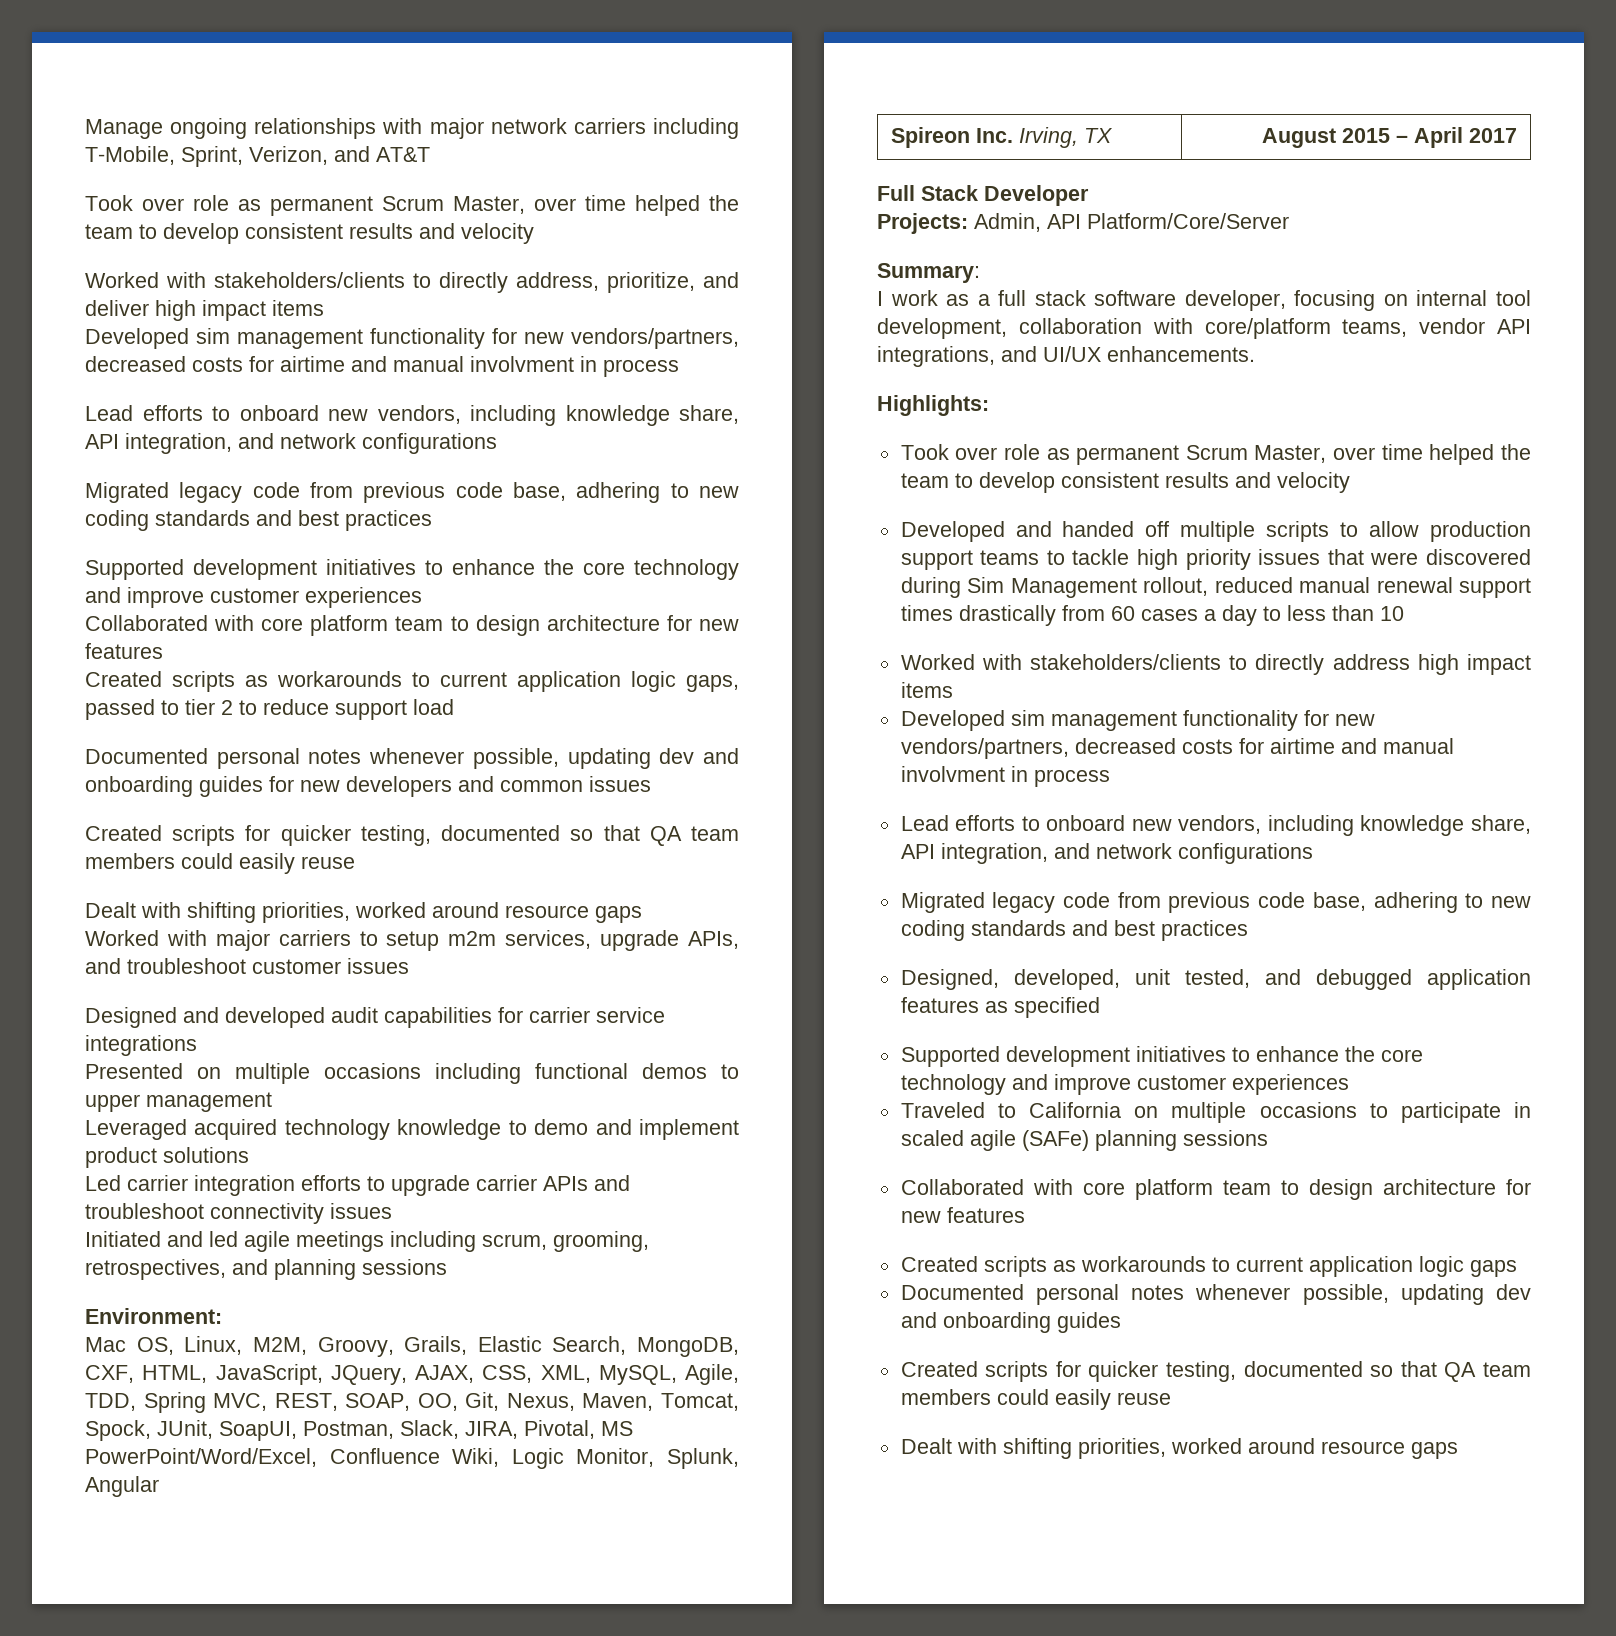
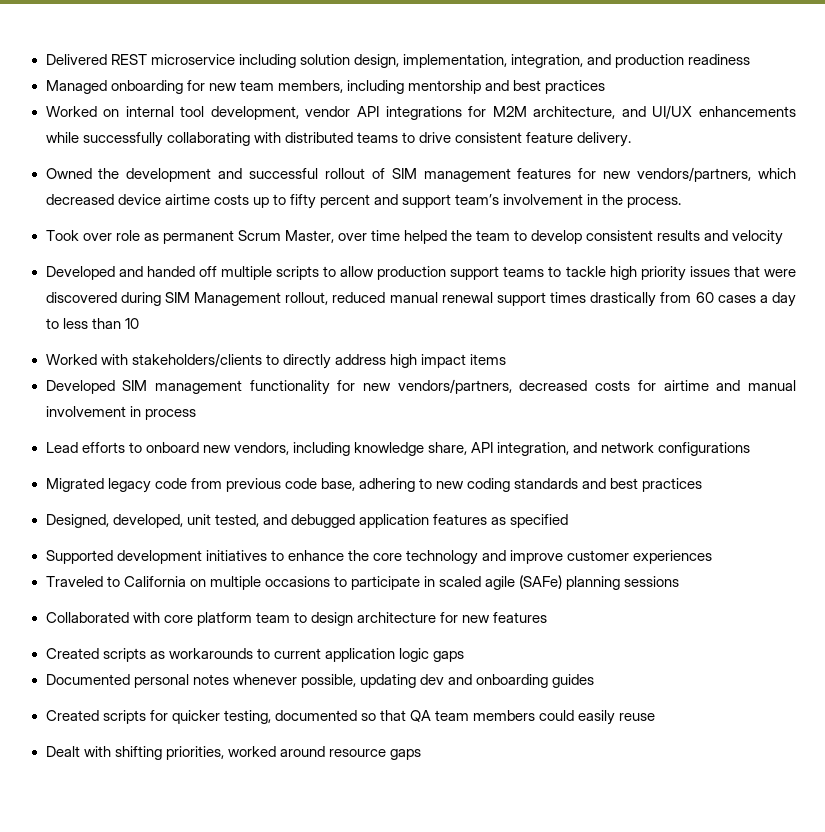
[85,118,739,139] [85,146,430,167] [85,195,739,216] [85,223,534,244] [85,272,739,293] [85,300,324,321] [85,328,739,349] [85,356,679,377] [85,405,739,426] [85,433,497,454] [85,482,739,503] [85,510,432,531] [85,559,739,580] [85,587,422,608] [85,615,739,636] [85,643,163,659] [85,671,739,692] [85,699,454,720] [85,748,739,769] [85,776,651,797] [85,825,739,846] [85,853,355,874] [85,902,642,923] [85,930,740,951] [85,958,409,974] [85,1007,665,1028] [85,1035,197,1056] [85,1063,739,1084] [85,1092,272,1112] [85,1119,740,1140] [85,1147,249,1168] [85,1175,630,1196] [85,1203,392,1224] [85,1231,649,1252] [85,1259,447,1280] [85,1308,222,1324] [85,1336,739,1357] [85,1364,739,1385] [85,1392,739,1413] [85,1420,633,1441] [85,1448,740,1469] [85,1476,159,1497] [890,127,1113,148] [1262,127,1518,148] [877,185,1089,206] [877,213,1289,234] [877,263,980,283] [877,290,1531,311] [877,318,1531,339] [877,346,1255,367] [877,395,989,416] Manage ongoing relationships with major network carriers including T-Mobile, Sprint, Verizon, and AT&T // Took over role as permanent Scrum Master, over time helped the team to develop consistent results and velocity // Worked with stakeholders/clients to directly address, prioritize, and deliver high impact items // Developed sim management functionality for new vendors/partners, decreased costs for airtime and manual involvment in process // Lead efforts to onboard new vendors, including knowledge share, API integration, and network configurations // Migrated legacy code from previous code base, adhering to new coding standards and best practices // Supported development initiatives to enhance the core technology and improve customer experiences // Collaborated with core platform team to design architecture for new features // Created scripts as workarounds to current application logic gaps, passed to tier 2 to reduce support load // Documented personal notes whenever possible, updating dev and onboarding guides for new developers and common issues // Created scripts for quicker testing, documented so that QA team members could easily reuse // Dealt with shifting priorities, worked around resource gaps // Worked with major carriers to setup m2m services, upgrade APIs, and troubleshoot customer issues // Designed and developed audit capabilities for carrier service integrations // Presented on multiple occasions including functional demos to upper management // Leveraged acquired technology knowledge to demo and implement product solutions // Led carrier integration efforts to upgrade carrier APIs and troubleshoot connectivity issues // Initiated and led agile meetings including scrum, grooming, retrospectives, and planning sessions // Environment: // Mac OS, Linux, M2M, Groovy, Grails, Elastic Search, MongoDB, CXF, HTML, JavaScript, JQuery, AJAX, CSS, XML, MySQL, Agile, TDD, Spring MVC, REST, SOAP, OO, Git, Nexus, Maven, Tomcat, Spock, JUnit, SoapUI, Postman, Slack, JIRA, Pivotal, MS PowerPoint/Word/Excel, Confluence Wiki, Logic Monitor, Splunk, Angular // Spireon Inc. Irving, TX | August 2015 – April 2017 // Full Stack Developer // Projects: Admin, API Platform/Core/Server // Summary: // I work as a full stack software developer, focusing on internal tool development, collaboration with core/platform teams, vendor API integrations, and UI/UX enhancements. // Highlights: -> [45,54,750,68] [45,80,606,94] [45,105,797,120] [45,132,631,147] [45,167,796,182] [45,194,682,209] Delivered REST microservice including solution design, implementation, integration, and production readiness // Managed onboarding for new team members, including mentorship and best practices // Worked on internal tool development, vendor API integrations for M2M architecture, and UI/UX enhancements while successfully collaborating with distributed teams to drive consistent feature delivery. // Owned the development and successful rollout of SIM management features for new vendors/partners, which decreased device airtime costs up to fifty percent and support team’s involvement in the process.
[967,577,1005,593] Sim -> [164,292,190,303] SIM
[1010,710,1045,726] sim -> [122,380,148,391] SIM
[900,766,1005,782] involvment -> [45,406,126,417] involvement

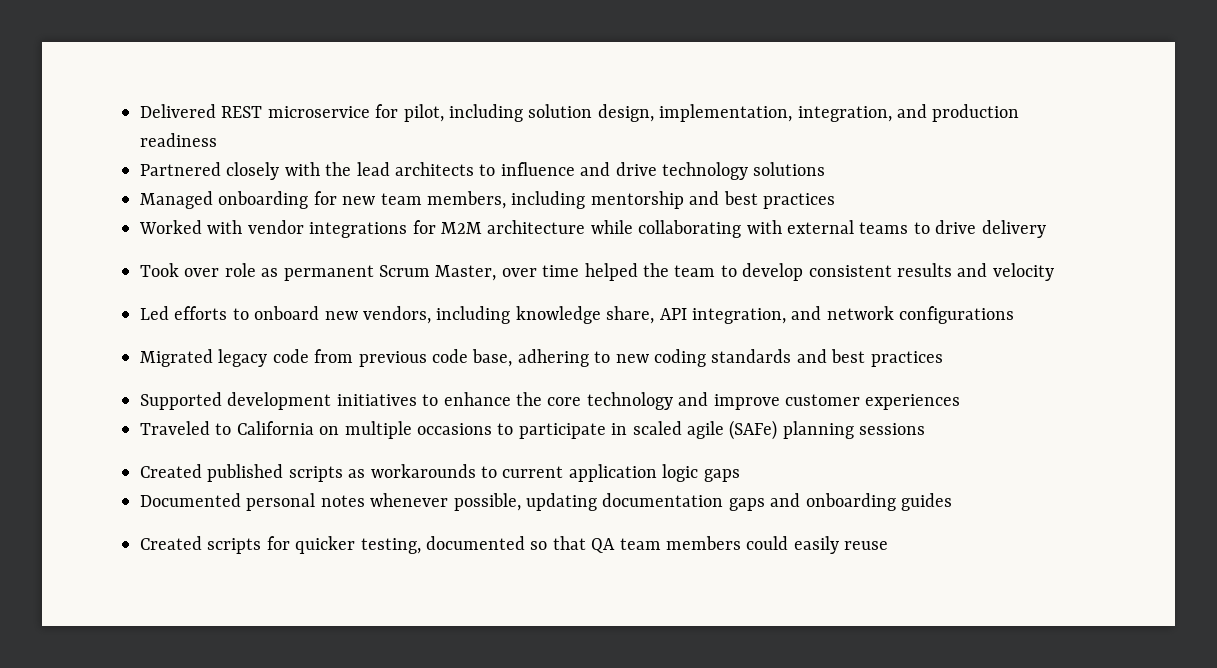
(235, 59) none -> [375,104,444,122] for pilot,
(750, 59) none -> [140,162,826,180] // Partnered closely with the lead architects to influence and drive technology solutions
[103,105,797,120] [45,132,163,147] on internal tool development, vendor API integrations for M2M architecture, and UI/UX enhancements while successfully -> [207,220,633,238] with vendor integrations for M2M architecture while
[284,132,353,143] distributed -> [786,220,854,234] external
[454,132,631,147] [45,167,796,182] [45,194,682,209] consistent feature delivery. // Owned the development and successful rollout of SIM management features for new vendors/partners, which decreased device airtime costs up to fifty percent and support team’s involvement in the process. -> [981,220,1046,238] delivery
[45,266,797,281] [45,292,796,307] [45,318,139,329] [45,353,506,369] [45,379,797,395] [45,406,196,420] [45,442,78,453] Developed and handed off multiple scripts to allow production support teams to tackle high priority issues that were discovered during SIM Management rollout, reduced manual renewal support times drastically from 60 cases a day to less than 10 // Worked with stakeholders/clients to directly address high impact items // Developed SIM management functionality for new vendors/partners, decreased costs for airtime and manual involvement in process // Lead -> [140,306,169,320] Led
[45,514,568,528] // Designed, developed, unit tested, and debugged application features as specified -> (943, 359) none
[45,612,548,626] [45,648,99,659] // Collaborated with core platform team to design architecture for new features // Created -> [140,464,284,482] // Created published
[419,674,444,685] dev -> [602,493,765,511] documentation gaps
[45,746,421,760] // Dealt with shifting priorities, worked around resource gaps -> (889, 545) none

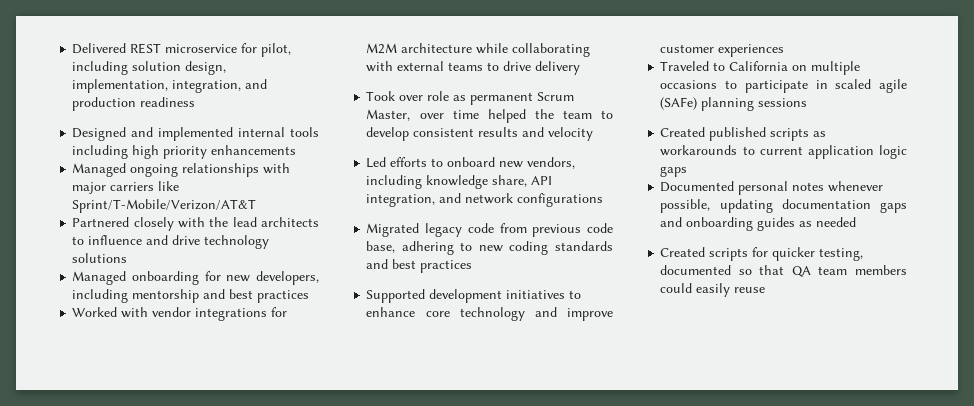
(217, 140) none -> [72,127,319,141] [72,145,297,159] [72,163,291,177] [72,181,180,194] [72,199,257,213] // Designed and implemented internal tools including high priority enhancements // Managed ongoing relationships with major carriers like Sprint/T-Mobile/Verizon/AT&T
[380,191,506,209] team members, -> [256,271,319,285] developers,
[516,392,542,406] the -> (416, 312) none
(952, 502) none -> [799,217,857,227] as needed

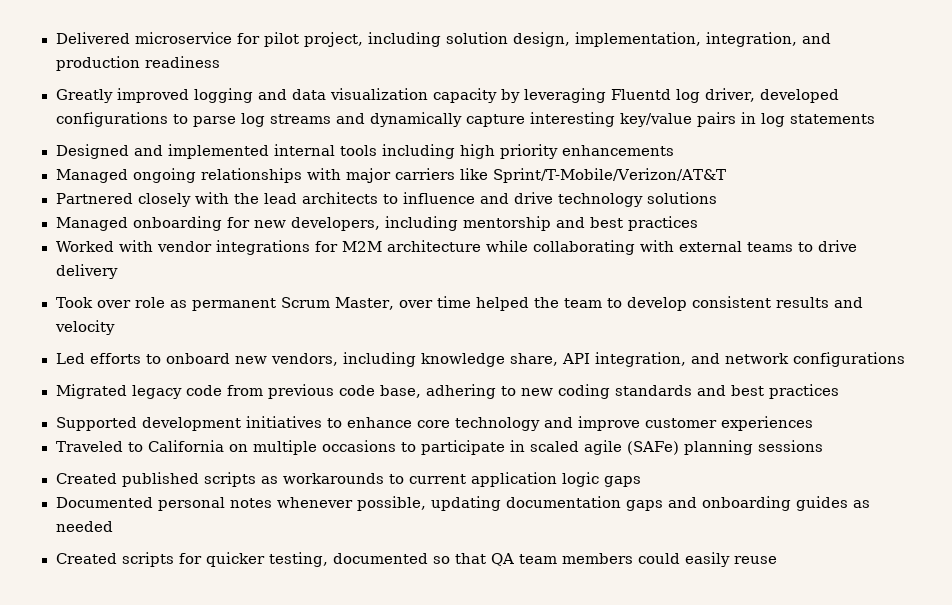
[130,43,162,54] REST -> (130, 38) none
[261,43,292,57] pilot, -> [263,32,363,47] pilot project,
(196, 102) none -> [55,88,840,103] [55,112,875,127] // Greatly improved logging and data visualization capacity by leveraging Fluentd log driver, developed configurations to parse log streams and dynamically capture interesting key/value pairs in log statements

